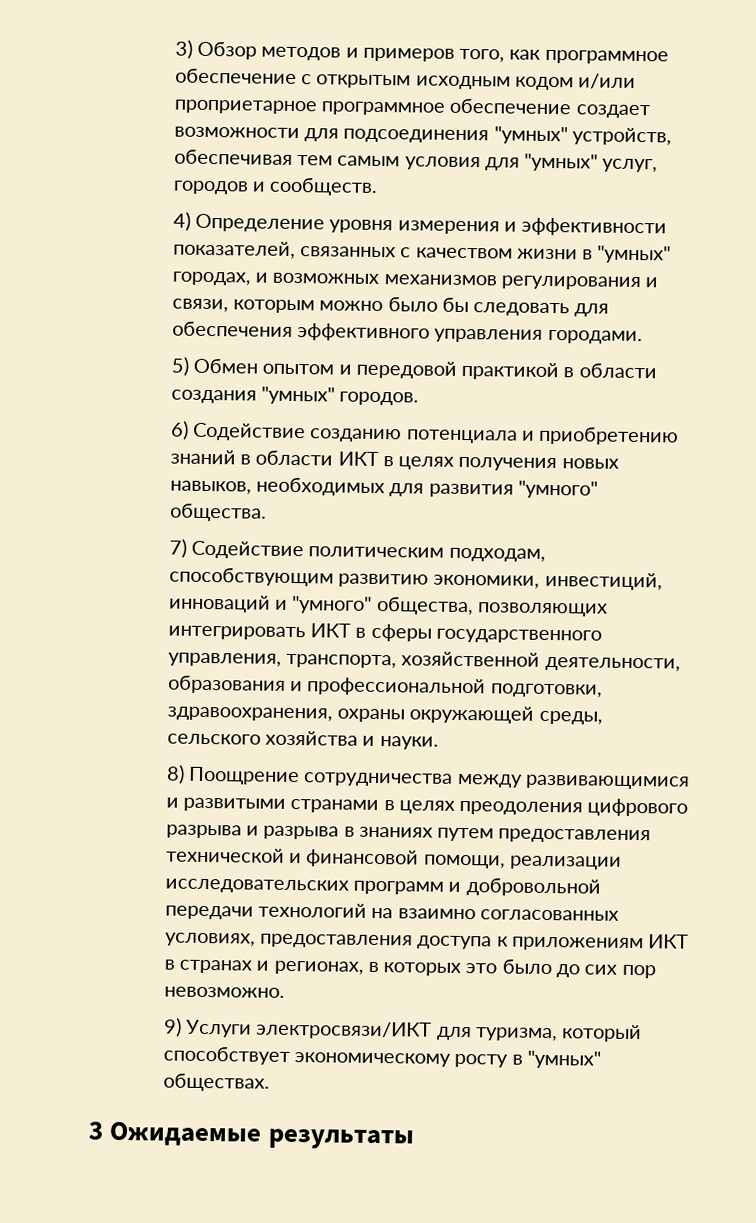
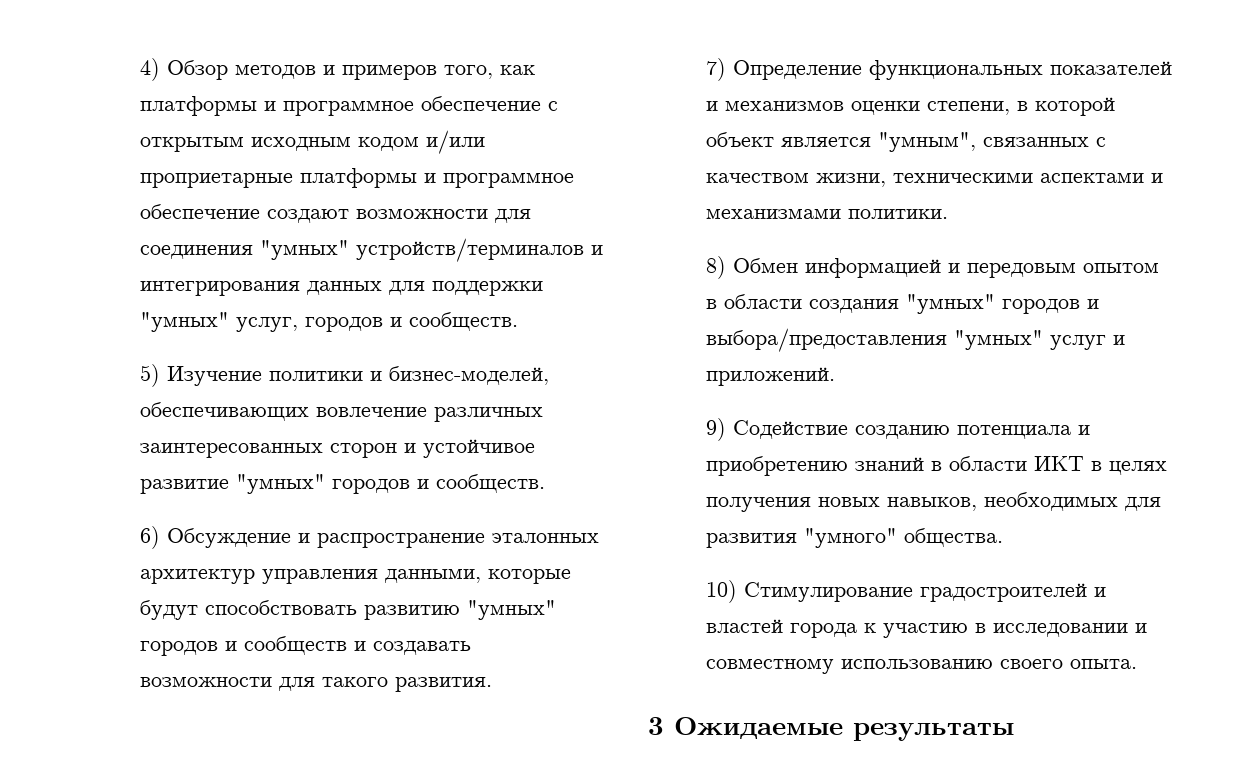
[174,39,193,59] 3) -> [139,58,160,81] 4)
(542, 54) none -> [139,96,276,116] платформы и
[173,97,650,119] [173,126,672,146] [173,148,520,171] проприетарное программное обеспечение создает возможности для подсоединения "умных" устройств, обеспечивая тем самым условия для -> [139,168,574,188] [139,204,531,223] [139,238,603,262] [139,281,543,296] проприетарные платформы и программное обеспечение создают возможности для соединения "умных" устройств/терминалов и интегрирования данных для поддержки
[172,211,668,237] [172,240,672,264] [171,271,659,291] [171,296,610,317] [171,320,643,345] [170,356,657,381] [170,386,420,406] [169,420,189,440] 4) Определение уровня измерения и эффективности показателей, связанных с качеством жизни в "умных" городах, и возможных механизмов регулирования и связи, которым можно было бы следовать для обеспечения эффективного управления городами. // 5) Обмен опытом и передовой практикой в области создания "умных" городов. // 6) -> [139,364,549,387] [139,402,543,422] [139,439,535,458] [139,474,545,494] [139,526,599,549] [139,569,571,584] [139,600,556,620] [139,636,471,656] [139,677,492,692] [705,58,1172,81] [705,97,1115,116] [705,132,1106,152] [705,173,1163,187] [705,209,948,219] [705,256,1159,279] [705,294,1099,314] [705,328,1125,352] [705,367,835,386] [705,418,726,441] 5) Изучение политики и бизнес-моделей, обеспечивающих вовлечение различных заинтересованных сторон и устойчивое развитие "умных" городов и сообществ. // 6) Обсуждение и распространение эталонных архитектур управления данными, которые будут способствовать развитию "умных" городов и сообществ и создавать возможности для такого развития. // 7) Определение функциональных показателей и механизмов оценки степени, в которой объект является "умным", связанных с качеством жизни, техническими аспектами и механизмами политики. // 8) Обмен информацией и передовым опытом в области создания "умных" городов и выбора/предоставления "умных" услуг и приложений. // 9)
[168,538,546,562] [168,566,663,591] [167,594,608,617] [167,623,602,644] [167,651,681,672] [167,674,603,698] [166,705,603,725] [166,730,439,750] [165,764,690,790] [165,797,689,817] [165,824,652,844] [165,847,622,870] [164,877,601,897] [164,902,619,921] [164,932,690,952] [163,958,656,979] [163,986,285,998] [163,1017,643,1043] [162,1045,601,1069] [162,1072,270,1092] 7) Содействие политическим подходам, способствующим развитию экономики, инвестиций, инноваций и "умного" общества, позволяющих интегрировать ИКТ в сферы государственного управления, транспорта, хозяйственной деятельности, образования и профессиональной подготовки, здравоохранения, охраны окружающей среды, сельского хозяйства и науки. // 8) Поощрение сотрудничества между развивающимися и развитыми странами в целях преодоления цифрового разрыва и разрыва в знаниях путем предоставления технической и финансовой помощи, реализации исследовательских программ и добровольной передачи технологий на взаимно согласованных условиях, предоставления доступа к приложениям ИКТ в странах и регионах, в которых это было до сих пор невозможно. // 9) Услуги электросвязи/ИКТ для туризма, который способствует экономическому росту в "умных" обществах. -> [705,580,1106,603] [705,619,1147,638] [705,659,1137,674] 10) Стимулирование градостроителей и властей города к участию в исследовании и совместному использованию своего опыта.

